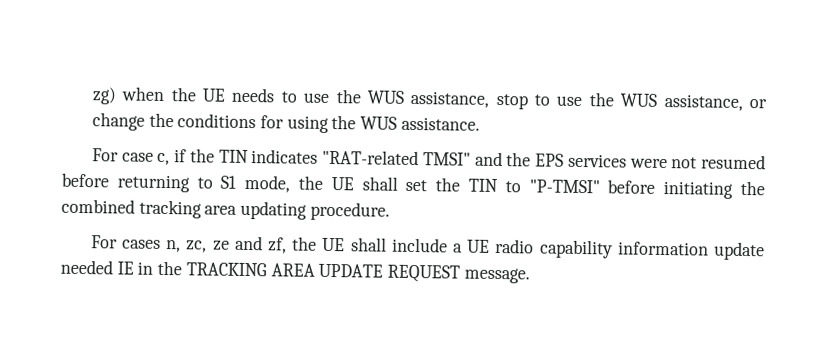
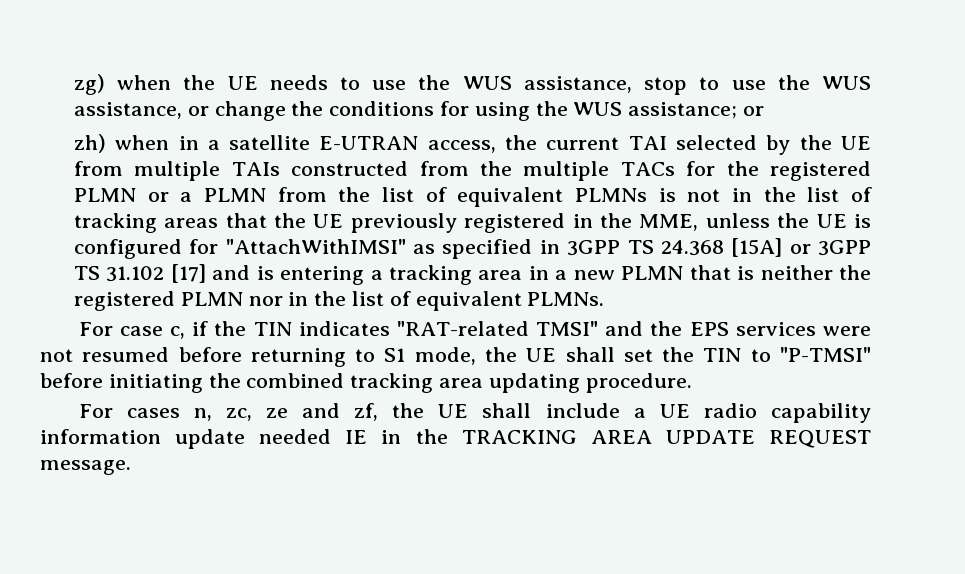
[400,116,480,131] assistance. -> [628,102,764,119] [73,134,872,155] [73,161,871,181] [73,187,872,207] [73,213,871,233] [73,238,872,259] [73,264,872,285] [73,291,605,311] assistance; or // zh) when in a satellite E-UTRAN access, the current TAI selected by the UE from multiple TAIs constructed from the multiple TACs for the registered PLMN or a PLMN from the list of equivalent PLMNs is not in the list of tracking areas that the UE previously registered in the MME, unless the UE is configured for "AttachWithIMSI" as specified in 3GPP TS 24.368 [15A] or 3GPP TS 31.102 [17] and is entering a tracking area in a new PLMN that is neither the registered PLMN nor in the list of equivalent PLMNs.

